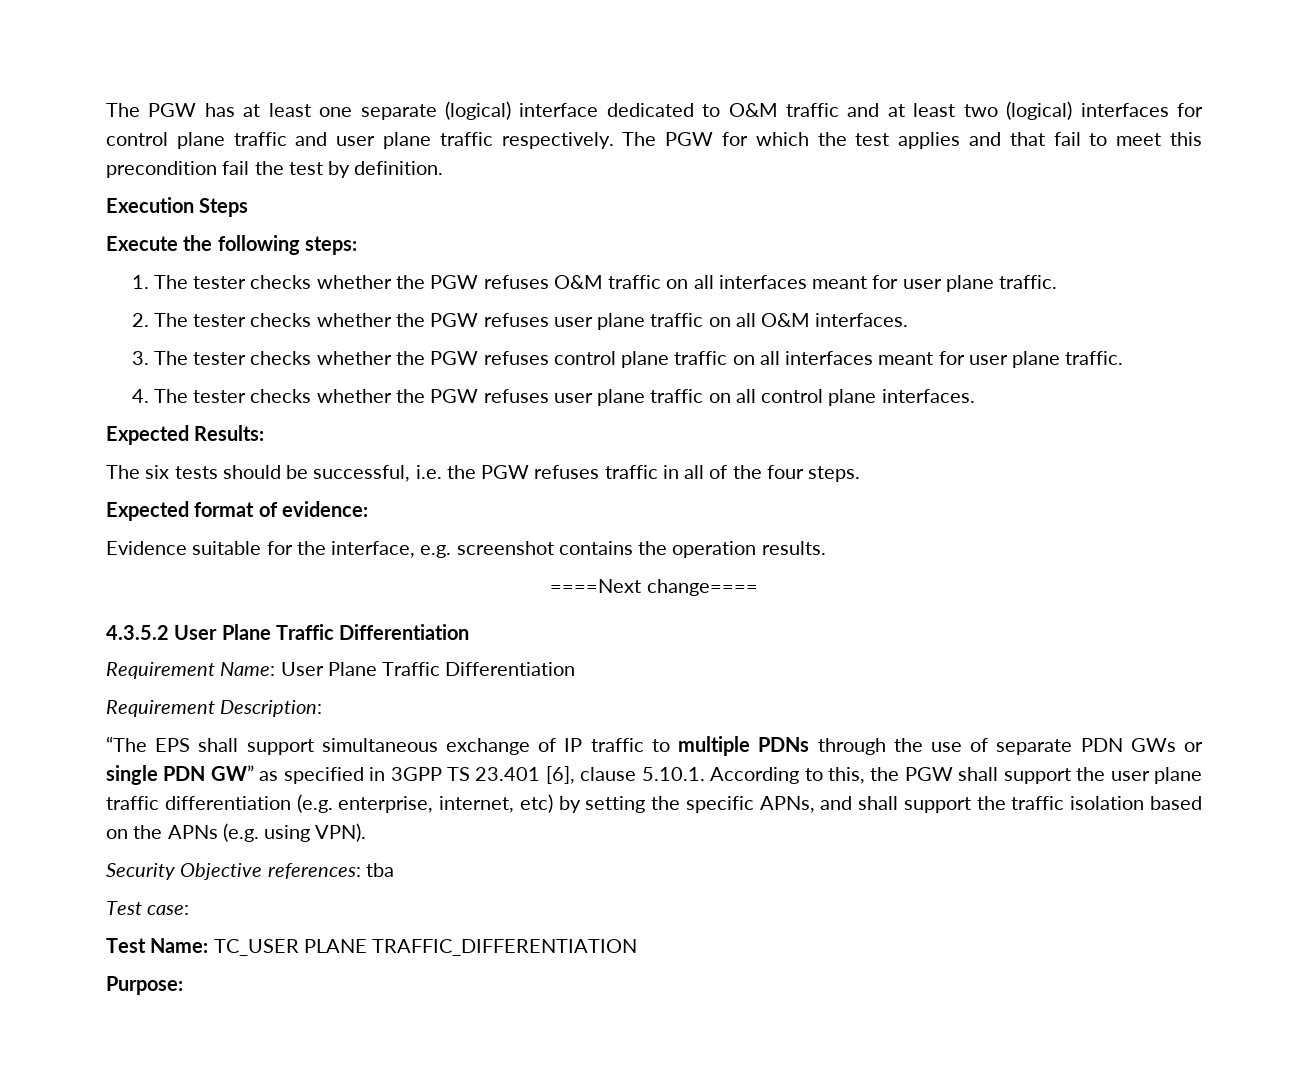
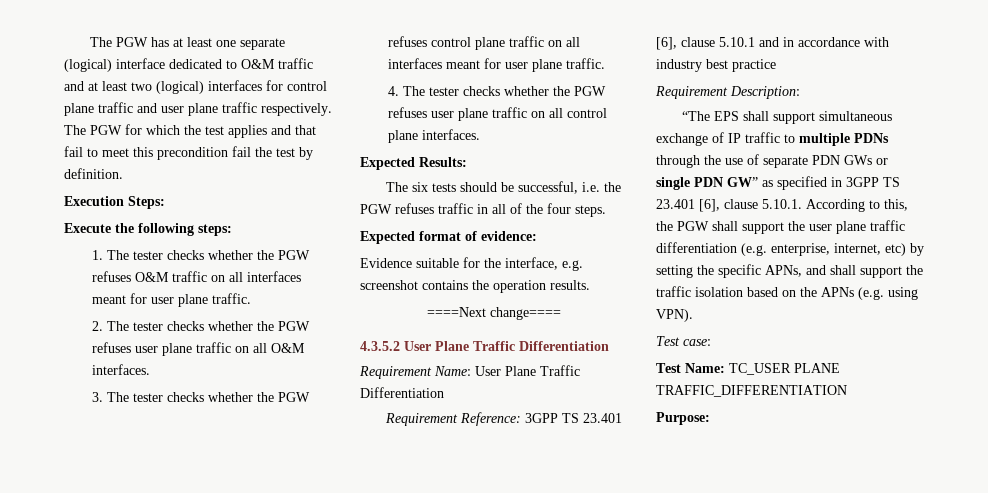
[199,198,249,217] Steps -> [128,196,165,209] Steps:
(576, 669) none -> [385,412,623,426] [656,37,889,50] [656,59,776,72] // Requirement Reference: 3GPP TS 23.401 [6], clause 5.10.1 and in accordance with industry best practice
[106,863,394,880] // Security Objective references: tba -> (693, 315) none

